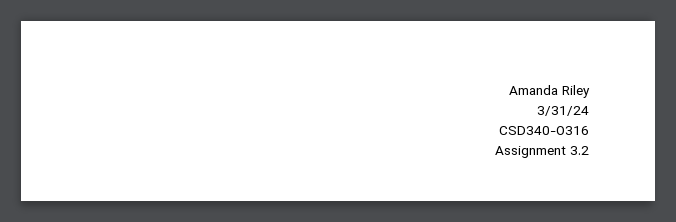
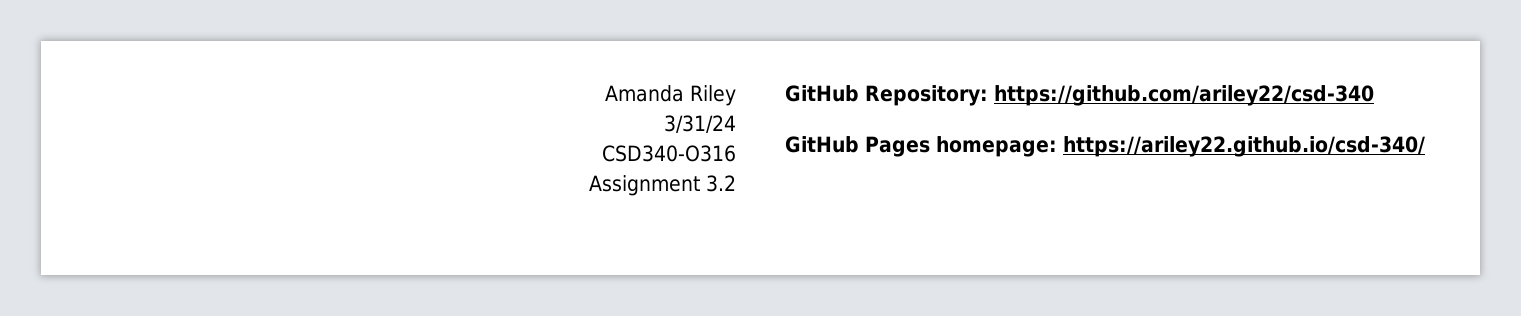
(589, 150) none -> [785,85,1374,106] [785,136,1425,157] // GitHub Repository: https://github.com/ariley22/csd-340 // GitHub Pages homepage: https://ariley22.github.io/csd-340/

